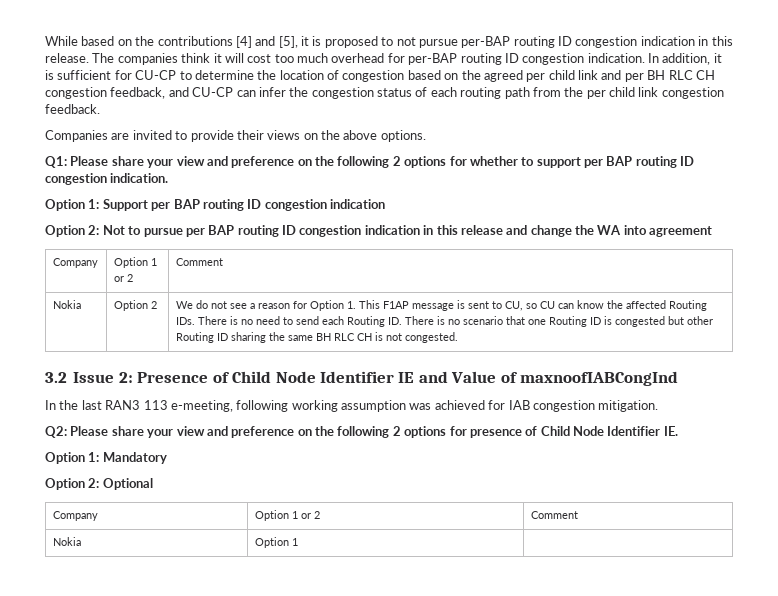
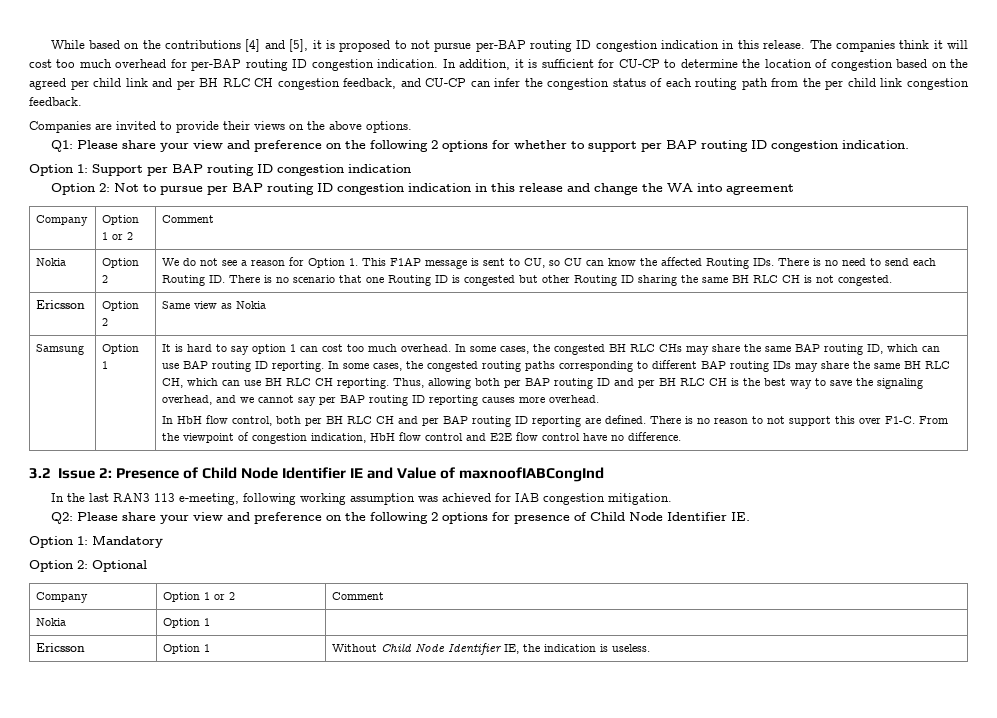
(458, 337) none -> [36,300,86,309] [102,301,140,311] [102,318,109,326] [162,301,267,309] [36,344,85,355] [102,344,140,354] [102,361,109,369] [162,343,941,355] [162,360,951,372] [162,377,924,389] [162,394,600,406] [162,415,949,427] [162,432,682,444] // Ericsson | Option 2 | Same view as Nokia // Samsung | Option 1 | It is hard to say option 1 can cost too much overhead. In some cases, the congested BH RLC CHs may share the same BAP routing ID, which can use BAP routing ID reporting. In some cases, the congested routing paths corresponding to different BAP routing IDs may share the same BH RLC CH, which can use BH RLC CH reporting. Thus, allowing both per BAP routing ID and per BH RLC CH is the best way to save the signaling overhead, and we cannot say per BAP routing ID reporting causes more overhead. // In HbH flow control, both per BH RLC CH and per BAP routing ID reporting are defined. There is no reason to not support this over F1-C. From the viewpoint of congestion indication, HbH flow control and E2E flow control have no difference.
(298, 542) none -> [36,643,86,652] [163,644,211,654] [332,643,651,655] // Ericsson | Option 1 | Without Child Node Identifier IE, the indication is useless.

